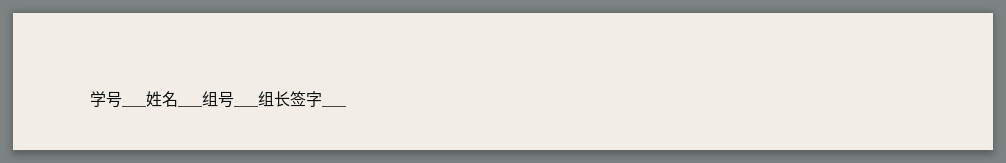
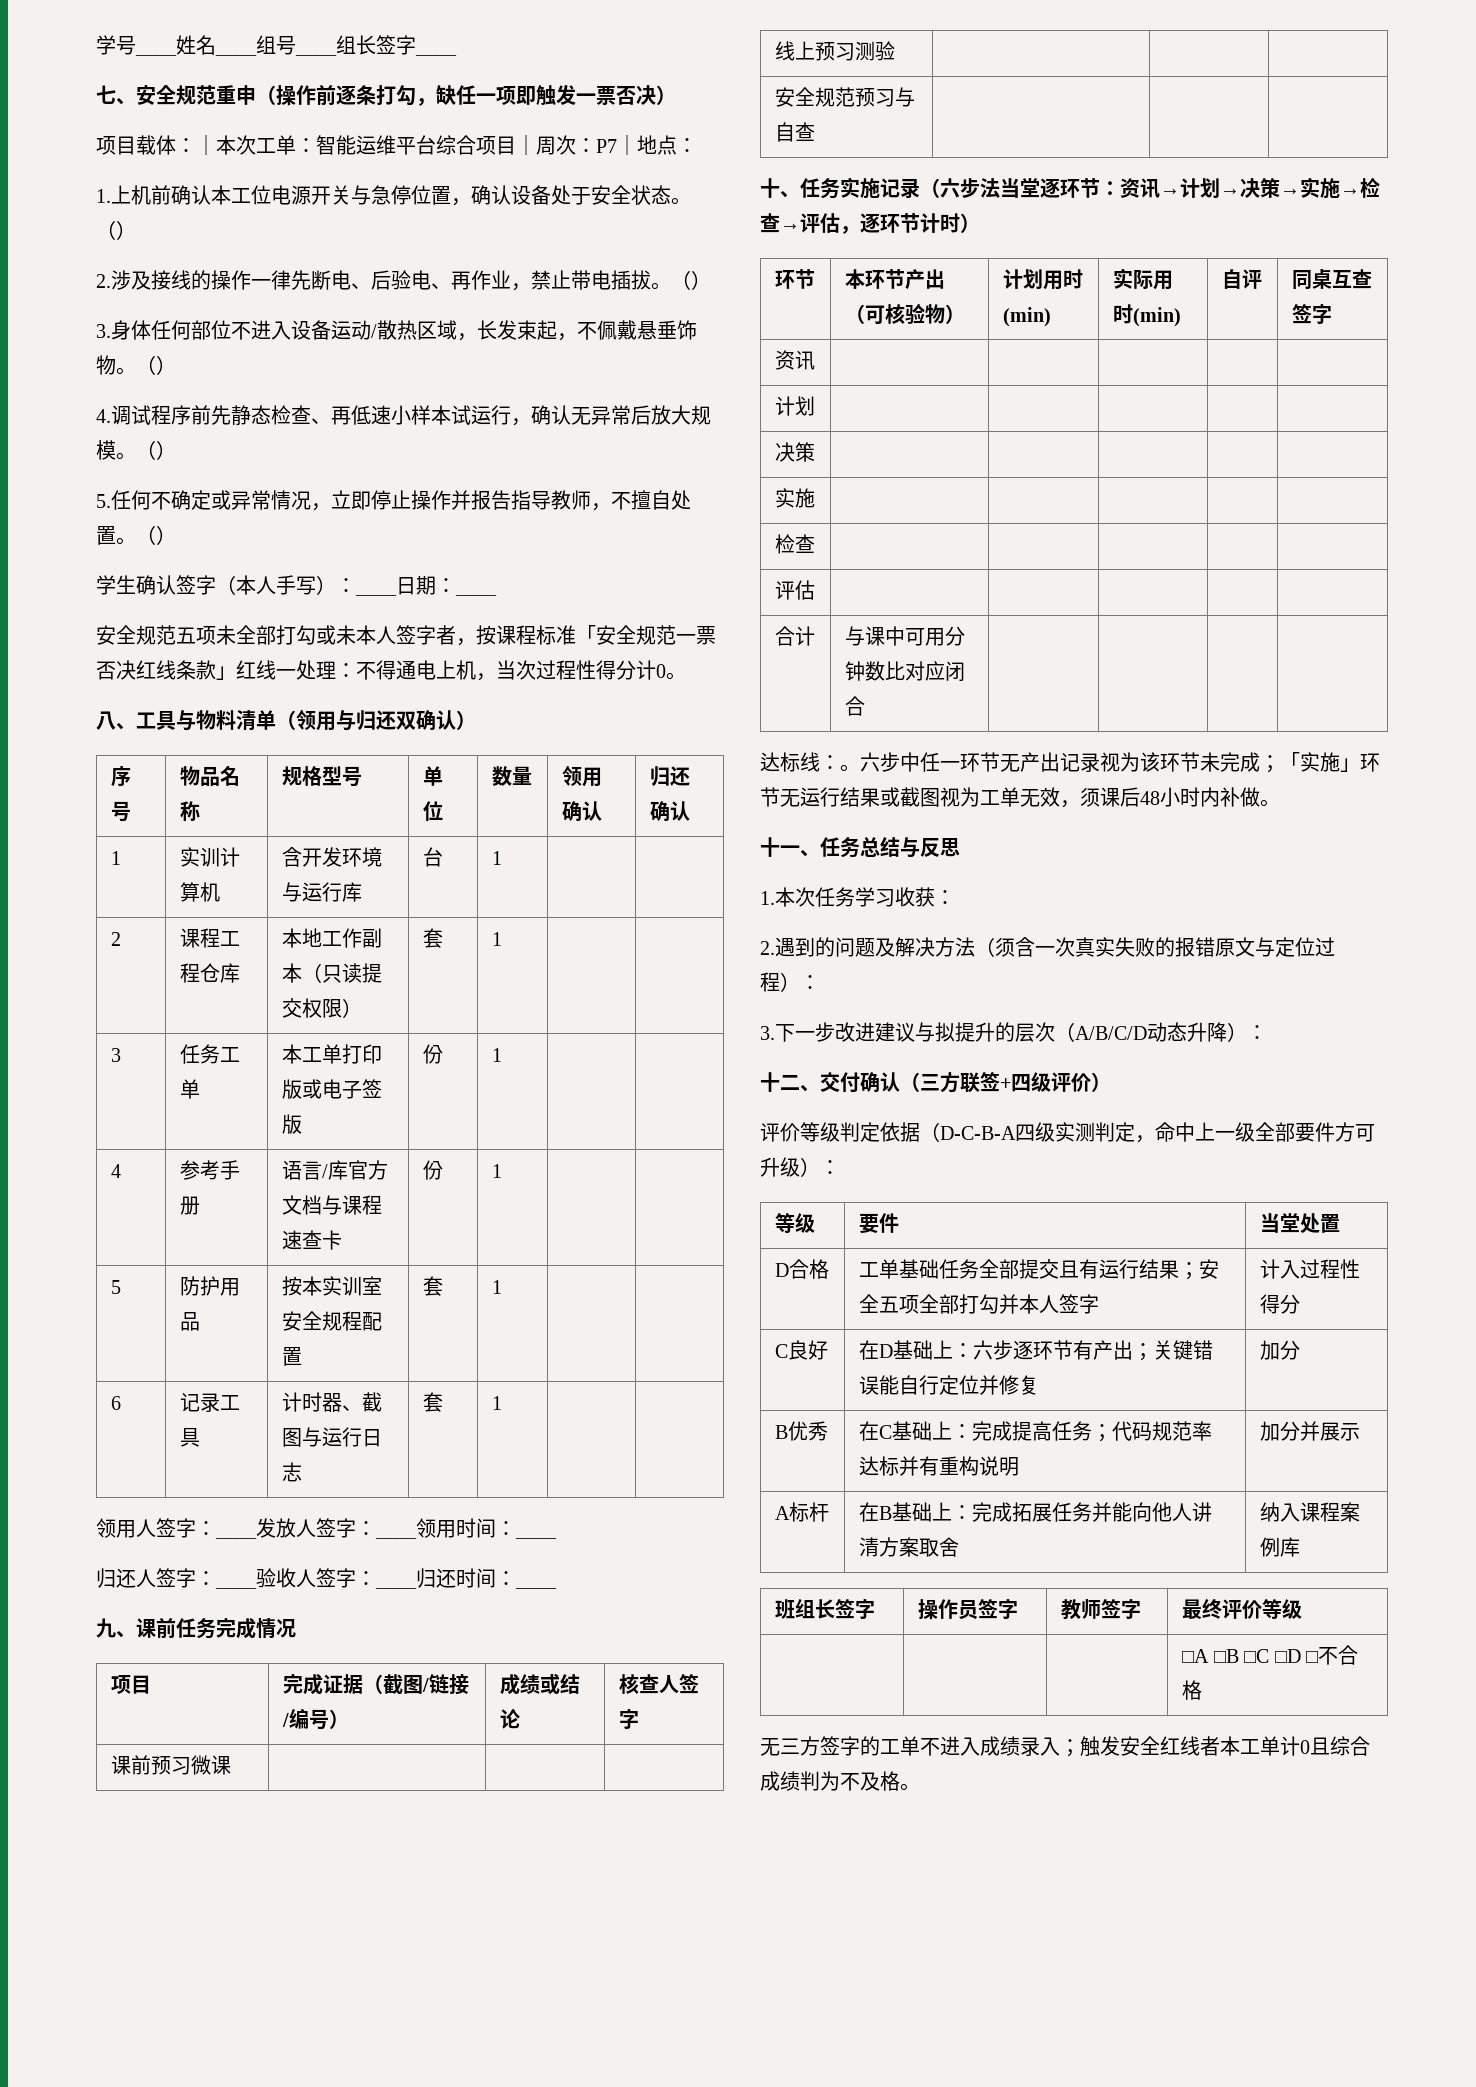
(346, 106) none -> [96,85,676,106] [96,135,697,156] [96,185,691,206] [96,220,136,240] [96,270,711,291] [96,320,697,341] [96,355,176,375] [96,405,711,426] [96,440,176,460] [96,490,691,511] [96,525,176,545] [96,575,356,595] [355,576,456,596] [455,593,497,596] [96,625,716,646] [96,660,686,681] [96,710,476,731] [111,766,132,787] [111,801,132,822] [180,766,241,786] [180,801,201,822] [282,766,363,787] [423,766,444,786] [423,801,444,821] [492,766,533,786] [562,766,603,787] [562,801,603,821] [650,766,691,787] [650,801,691,821] [111,851,122,865] [180,847,241,867] [180,882,221,902] [282,847,383,867] [282,882,363,902] [423,847,444,867] [492,851,503,865] [111,932,122,946] [180,928,241,948] [180,963,241,983] [282,928,383,948] [282,963,383,983] [282,998,363,1018] [423,928,444,948] [492,932,503,946] [111,1048,122,1062] [180,1044,241,1064] [180,1079,201,1099] [282,1044,383,1064] [282,1079,383,1099] [282,1114,303,1134] [423,1044,444,1064] [492,1048,503,1062] [111,1164,122,1178] [180,1160,241,1180] [180,1196,201,1215] [282,1160,389,1180] [282,1195,383,1215] [282,1230,343,1250] [423,1160,444,1180] [492,1164,503,1178] [111,1280,122,1294] [180,1276,241,1296] [180,1312,201,1331] [282,1276,383,1296] [282,1311,383,1331] [282,1347,303,1366] [423,1276,444,1296] [492,1280,503,1294] [111,1396,122,1410] [180,1392,241,1412] [180,1428,201,1447] [282,1392,383,1412] [282,1427,383,1447] [282,1462,303,1482] [423,1392,444,1412] [492,1396,503,1410] [96,1518,216,1538] [215,1518,376,1539] [375,1518,516,1539] [515,1536,557,1539] [96,1568,216,1588] [215,1568,376,1589] [375,1568,516,1589] [515,1586,557,1589] [96,1617,296,1639] [111,1675,152,1694] [283,1673,470,1695] [282,1708,350,1730] [500,1673,581,1695] [500,1709,521,1729] [619,1674,700,1694] [619,1709,640,1729] [111,1755,232,1775] [775,41,896,61] [775,87,916,107] [775,122,816,142] [760,177,1380,199] [760,213,980,234] [775,269,816,289] [845,269,946,290] [845,303,966,324] [1003,269,1084,290] [1003,307,1052,327] [1113,268,1174,290] [1113,304,1182,327] [1222,269,1263,289] [1292,269,1373,290] [1292,304,1333,324] [775,350,816,370] [775,396,816,416] [775,442,816,462] [775,488,816,508] [775,534,816,554] [775,580,816,600] [775,626,816,646] [845,626,966,646] [845,661,966,682] [845,696,866,716] [760,752,1380,773] [760,787,1280,808] [760,837,960,858] [760,887,955,907] [760,937,1335,957] [760,972,820,992] [760,1022,1267,1042] [760,1072,1111,1093] [760,1122,1375,1143] [760,1157,840,1177] [775,1213,816,1233] [859,1213,900,1234] [1260,1213,1341,1234] [775,1259,830,1279] [859,1259,1220,1280] [859,1294,1100,1314] [1260,1259,1361,1279] [1260,1294,1301,1314] [775,1340,829,1360] [859,1340,1214,1361] [859,1375,1040,1395] [1260,1340,1301,1360] [775,1421,829,1441] [859,1421,1213,1442] [859,1456,1020,1476] [1260,1421,1361,1441] [775,1502,830,1522] [859,1502,1213,1522] [859,1537,960,1557] [1260,1502,1361,1522] [1260,1537,1301,1557] [775,1599,876,1619] [918,1599,1019,1620] [1061,1599,1142,1620] [1182,1599,1303,1619] [1182,1645,1359,1665] [1182,1680,1203,1700] [760,1736,1370,1757] [760,1771,920,1791] // 七、安全规范重申（操作前逐条打勾，缺任一项即触发一票否决） // 项目载体：｜本次工单：智能运维平台综合项目｜周次：P7｜地点： // 1.上机前确认本工位电源开关与急停位置，确认设备处于安全状态。（） // 2.涉及接线的操作一律先断电、后验电、再作业，禁止带电插拔。（） // 3.身体任何部位不进入设备运动/散热区域，长发束起，不佩戴悬垂饰物。（） // 4.调试程序前先静态检查、再低速小样本试运行，确认无异常后放大规模。（） // 5.任何不确定或异常情况，立即停止操作并报告指导教师，不擅自处置。（） // 学生确认签字（本人手写）：____日期：____ // 安全规范五项未全部打勾或未本人签字者，按课程标准「安全规范一票否决红线条款」红线一处理：不得通电上机，当次过程性得分计0。 // 八、工具与物料清单（领用与归还双确认） // 序号 | 物品名称 | 规格型号 | 单位 | 数量 | 领用确认 | 归还确认 // 1 | 实训计算机 | 含开发环境与运行库 | 台 | 1 | | // 2 | 课程工程仓库 | 本地工作副本（只读提交权限） | 套 | 1 | | // 3 | 任务工单 | 本工单打印版或电子签版 | 份 | 1 | | // 4 | 参考手册 | 语言/库官方文档与课程速查卡 | 份 | 1 | | // 5 | 防护用品 | 按本实训室安全规程配置 | 套 | 1 | | // 6 | 记录工具 | 计时器、截图与运行日志 | 套 | 1 | | // 领用人签字：____发放人签字：____领用时间：____ // 归还人签字：____验收人签字：____归还时间：____ // 九、课前任务完成情况 // 项目 | 完成证据（截图/链接/编号） | 成绩或结论 | 核查人签字 // 课前预习微课 | | | // 线上预习测验 | | | // 安全规范预习与自查 | | | // 十、任务实施记录（六步法当堂逐环节：资讯→计划→决策→实施→检查→评估，逐环节计时） // 环节 | 本环节产出（可核验物） | 计划用时(min) | 实际用时(min) | 自评 | 同桌互查签字 // 资讯 | | | | | // 计划 | | | | | // 决策 | | | | | // 实施 | | | | | // 检查 | | | | | // 评估 | | | | | // 合计 | 与课中可用分钟数比对应闭合 | | | | // 达标线：。六步中任一环节无产出记录视为该环节未完成；「实施」环节无运行结果或截图视为工单无效，须课后48小时内补做。 // 十一、任务总结与反思 // 1.本次任务学习收获： // 2.遇到的问题及解决方法（须含一次真实失败的报错原文与定位过程）： // 3.下一步改进建议与拟提升的层次（A/B/C/D动态升降）： // 十二、交付确认（三方联签+四级评价） // 评价等级判定依据（D-C-B-A四级实测判定，命中上一级全部要件方可升级）： // 等级 | 要件 | 当堂处置 // D合格 | 工单基础任务全部提交且有运行结果；安全五项全部打勾并本人签字 | 计入过程性得分 // C良好 | 在D基础上：六步逐环节有产出；关键错误能自行定位并修复 | 加分 // B优秀 | 在C基础上：完成提高任务；代码规范率达标并有重构说明 | 加分并展示 // A标杆 | 在B基础上：完成拓展任务并能向他人讲清方案取舍 | 纳入课程案例库 // 班组长签字 | 操作员签字 | 教师签字 | 最终评价等级 // | | | □A □B □C □D □不合格 // 无三方签字的工单不进入成绩录入；触发安全红线者本工单计0且综合成绩判为不及格。

